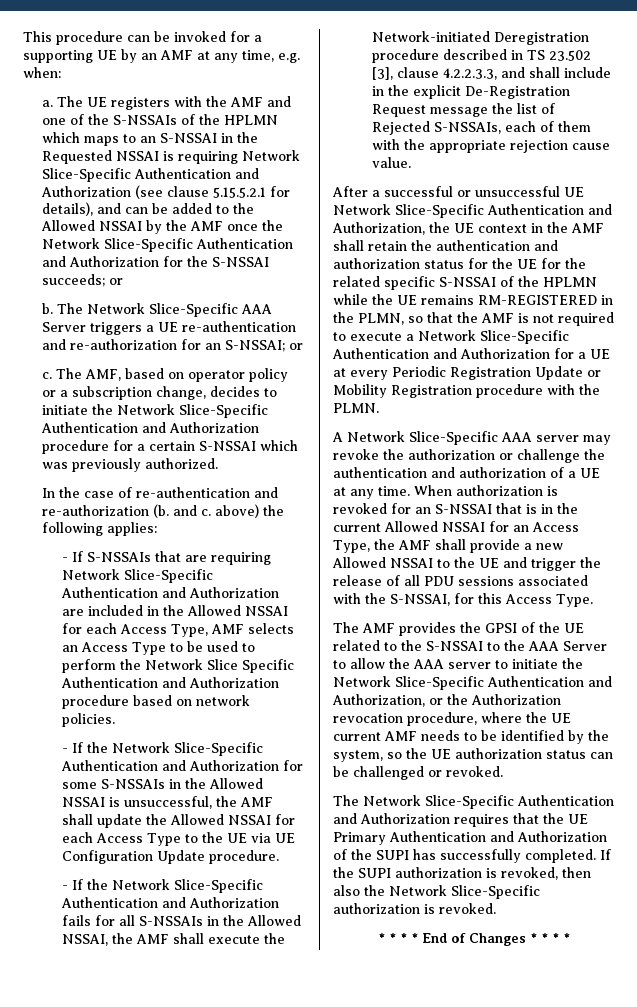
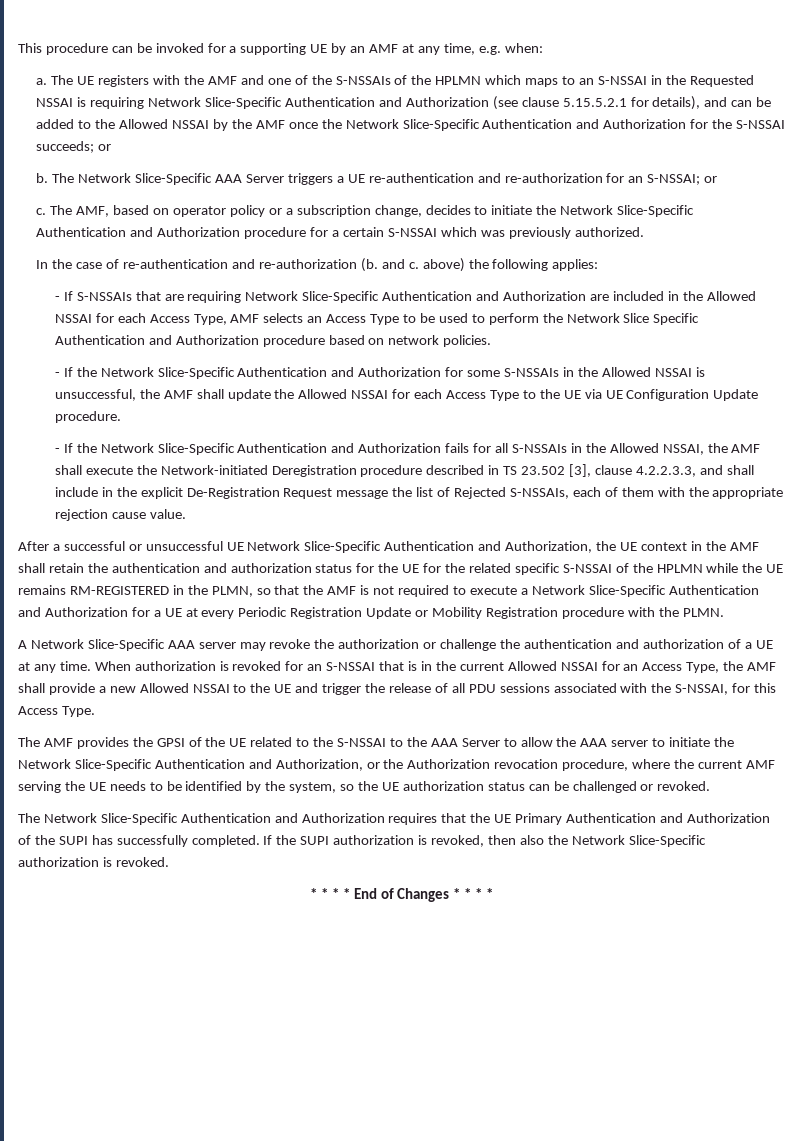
[551,713,571,723] UE -> (695, 764) none
(417, 736) none -> [18,781,106,793] serving the UE

